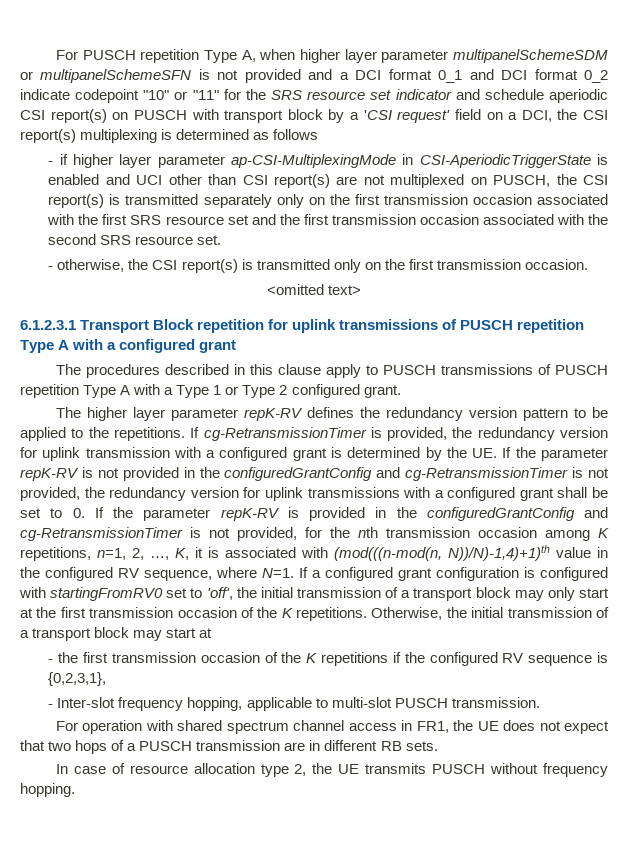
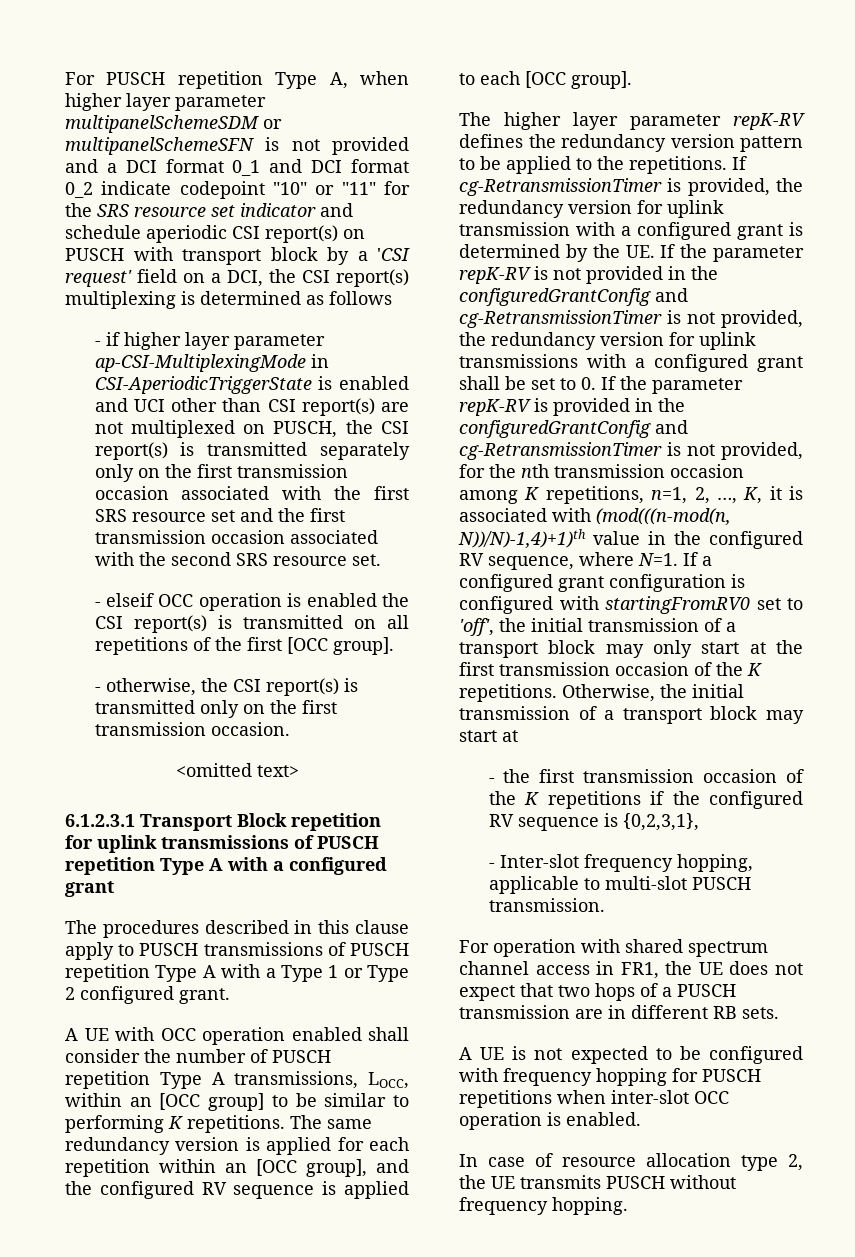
(222, 240) none -> [94,593,410,611] [94,615,409,633] [94,637,394,655] // - elseif OCC operation is enabled the CSI report(s) is transmitted on all repetitions of the first [OCC group].
(401, 391) none -> [65,1027,409,1045] [65,1049,331,1063] [65,1071,409,1089] [65,1093,409,1111] [65,1115,372,1133] [65,1137,409,1155] [65,1159,409,1177] [65,1181,410,1199] [459,71,632,89] // A UE with OCC operation enabled shall consider the number of PUSCH repetition Type A transmissions, LOCC, within an [OCC group] to be similar to performing K repetitions. The same redundancy version is applied for each repetition within an [OCC group], and the configured RV sequence is applied to each [OCC group].
(438, 746) none -> [459,1046,803,1064] [459,1068,761,1086] [459,1090,729,1108] [459,1112,641,1130] // A UE is not expected to be configured with frequency hopping for PUSCH repetitions when inter-slot OCC operation is enabled.

